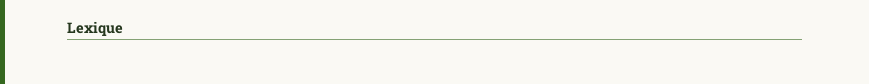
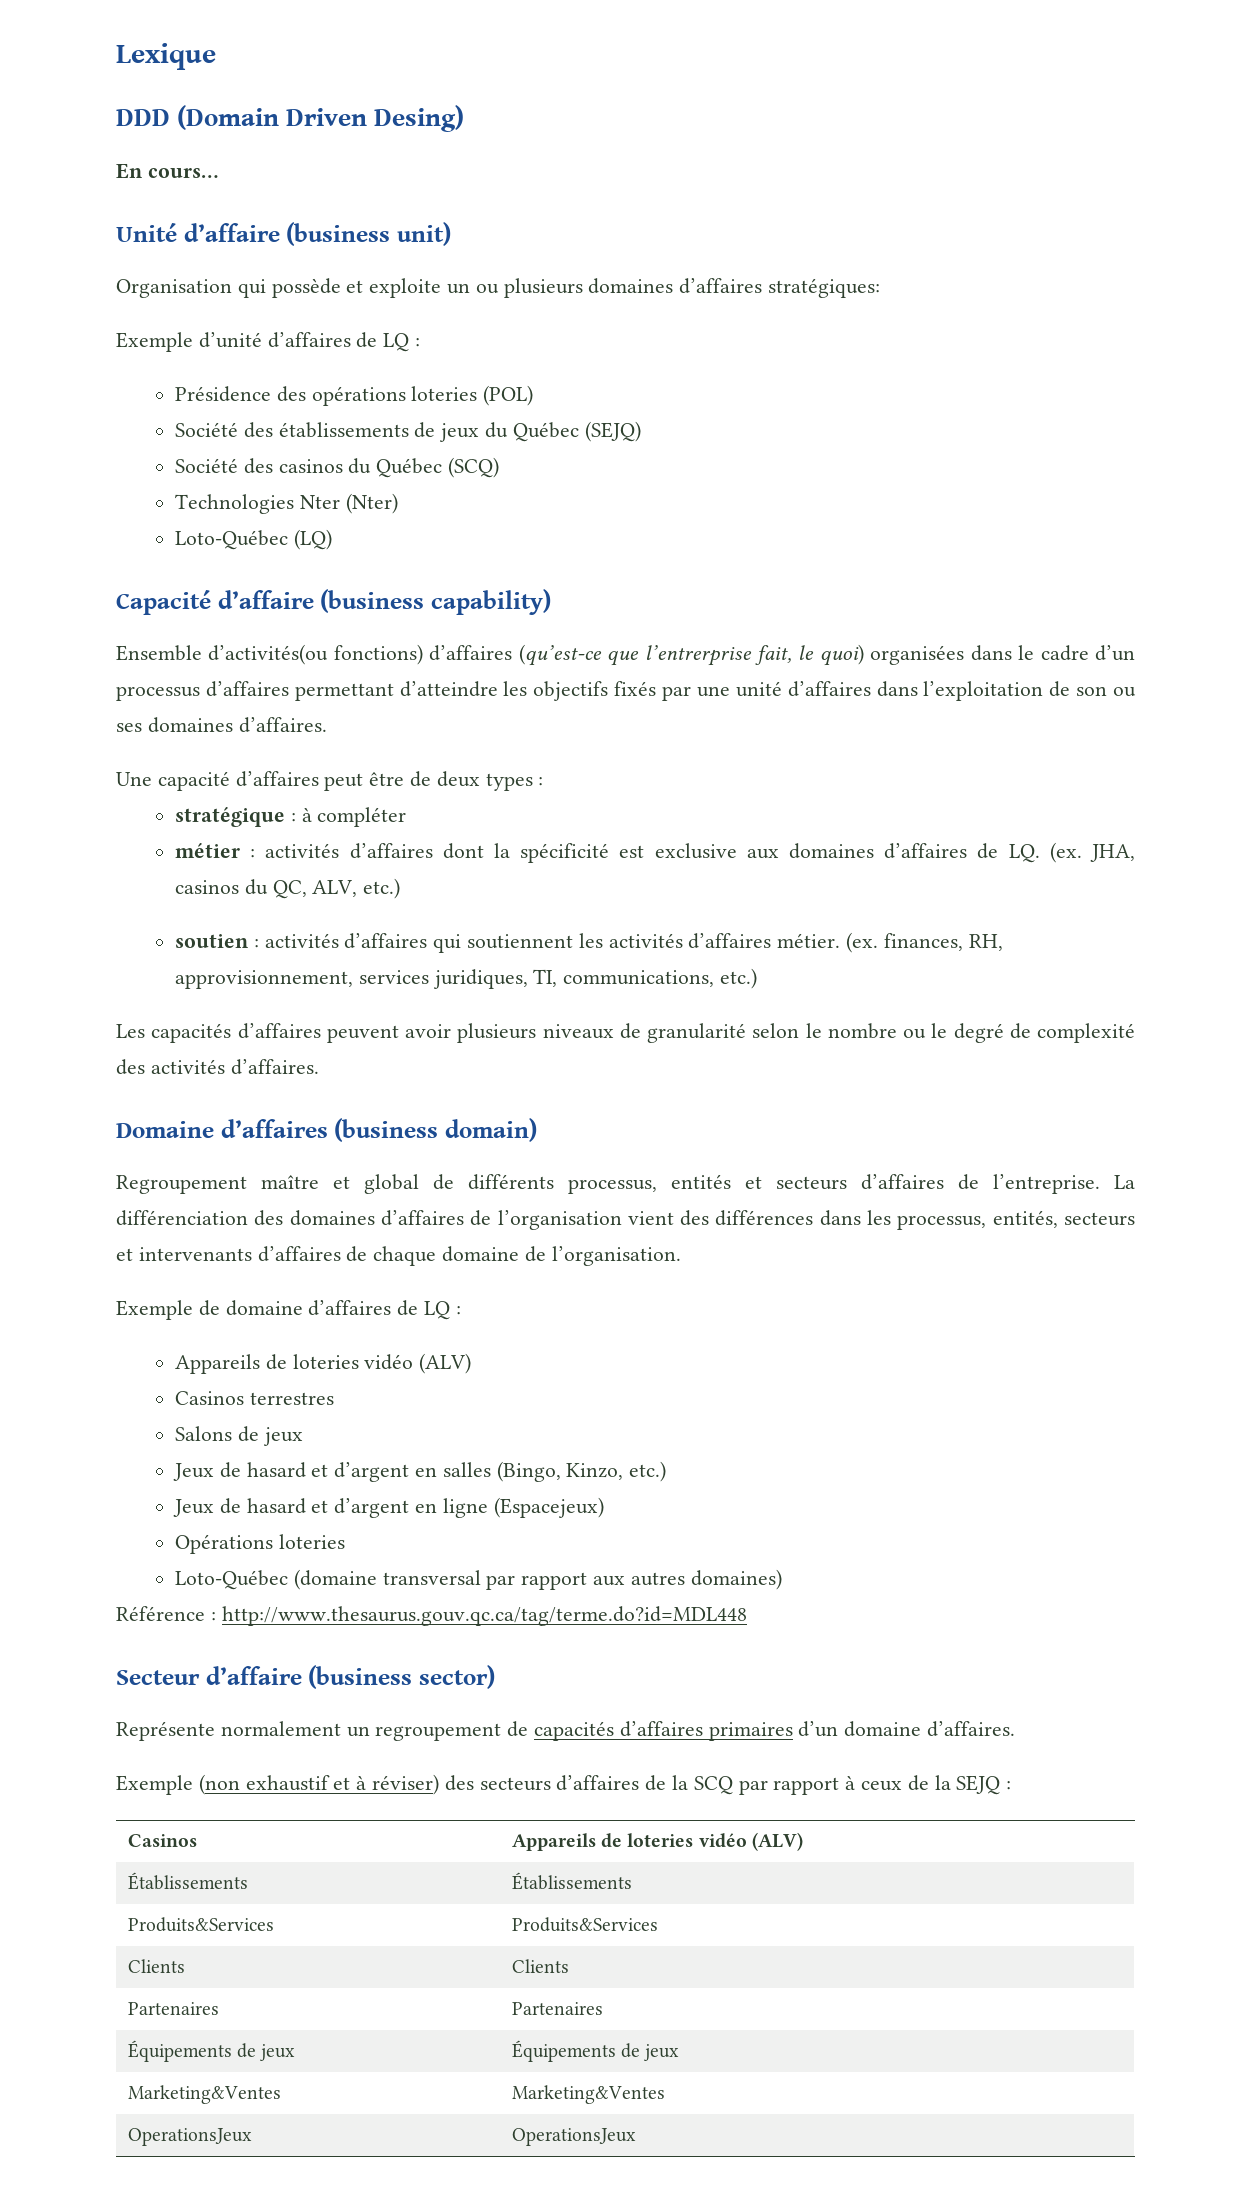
(123, 28) none -> [116,105,465,132] [116,163,219,179] [116,222,451,246] [116,278,881,298] [116,332,421,352] [175,385,534,406] [175,421,641,442] [175,457,500,478] [175,493,398,514] [175,529,332,550] [116,589,551,615] [116,644,1136,666] [116,681,1136,701] [116,717,327,733] [116,771,544,791] [175,807,407,827] [175,842,1135,863] [175,878,401,899] [175,932,1003,953] [175,968,758,989] [116,1023,1135,1043] [116,1059,319,1075] [116,1118,537,1142] [116,1174,1135,1194] [116,1210,1135,1230] [116,1246,681,1266] [116,1300,461,1320] [175,1353,472,1374] [175,1391,334,1405] [175,1426,303,1446] [173,1461,667,1482] [173,1497,604,1518] [175,1534,345,1554] [175,1569,782,1590] [116,1606,747,1626] [116,1665,495,1689] [116,1721,1016,1741] [116,1774,1012,1795] [127,1834,197,1847] [511,1832,803,1851] [127,1872,248,1890] [511,1872,632,1890] [127,1917,274,1932] [511,1917,658,1932] [127,1959,185,1973] [511,1959,569,1973] [127,2002,219,2015] [511,2002,603,2015] [127,2040,296,2062] [511,2040,680,2062] [127,2085,281,2104] [511,2085,665,2104] [127,2128,252,2146] [511,2128,636,2146] // DDD (Domain Driven Desing) // En cours… // Unité d’affaire (business unit) // Organisation qui possède et exploite un ou plusieurs domaines d’affaires stratégiques: // Exemple d’unité d’affaires de LQ : // Présidence des opérations loteries (POL) // Société des établissements de jeux du Québec (SEJQ) // Société des casinos du Québec (SCQ) // Technologies Nter (Nter) // Loto-Québec (LQ) // Capacité d’affaire (business capability) // Ensemble d’activités(ou fonctions) d’affaires (qu’est-ce que l’entrerprise fait, le quoi) organisées dans le cadre d’un processus d’affaires permettant d’atteindre les objectifs fixés par une unité d’affaires dans l’exploitation de son ou ses domaines d’affaires. // Une capacité d’affaires peut être de deux types : // stratégique : à compléter // métier : activités d’affaires dont la spécificité est exclusive aux domaines d’affaires de LQ. (ex. JHA, casinos du QC, ALV, etc.) // soutien : activités d’affaires qui soutiennent les activités d’affaires métier. (ex. finances, RH, approvisionnement, services juridiques, TI, communications, etc.) // Les capacités d’affaires peuvent avoir plusieurs niveaux de granularité selon le nombre ou le degré de complexité des activités d’affaires. // Domaine d’affaires (business domain) // Regroupement maître et global de différents processus, entités et secteurs d’affaires de l’entreprise. La différenciation des domaines d’affaires de l’organisation vient des différences dans les processus, entités, secteurs et intervenants d’affaires de chaque domaine de l’organisation. // Exemple de domaine d’affaires de LQ : // Appareils de loteries vidéo (ALV) // Casinos terrestres // Salons de jeux // Jeux de hasard et d’argent en salles (Bingo, Kinzo, etc.) // Jeux de hasard et d’argent en ligne (Espacejeux) // Opérations loteries // Loto-Québec (domaine transversal par rapport aux autres domaines) // Référence : http://www.thesaurus.gouv.qc.ca/tag/terme.do?id=MDL448 // Secteur d’affaire (business sector) // Représente normalement un regroupement de capacités d’affaires primaires d’un domaine d’affaires. // Exemple (non exhaustif et à réviser) des secteurs d’affaires de la SCQ par rapport à ceux de la SEJQ : // Casinos | Appareils de loteries vidéo (ALV) // Établissements | Établissements // Produits&Services | Produits&Services // Clients | Clients // Partenaires | Partenaires // Équipements de jeux | Équipements de jeux // Marketing&Ventes | Marketing&Ventes // OperationsJeux | OperationsJeux

